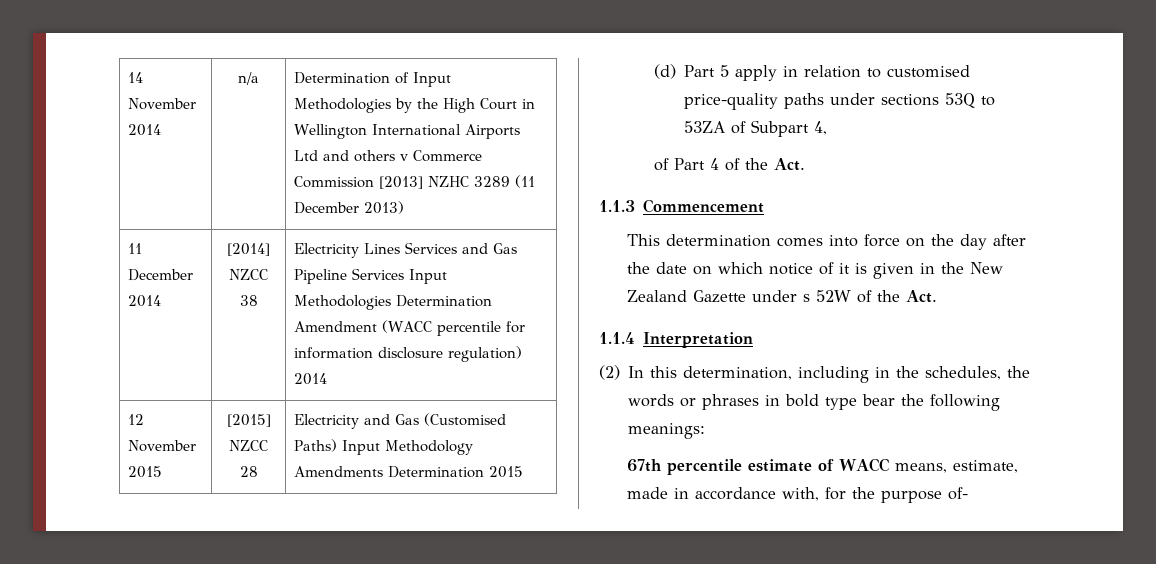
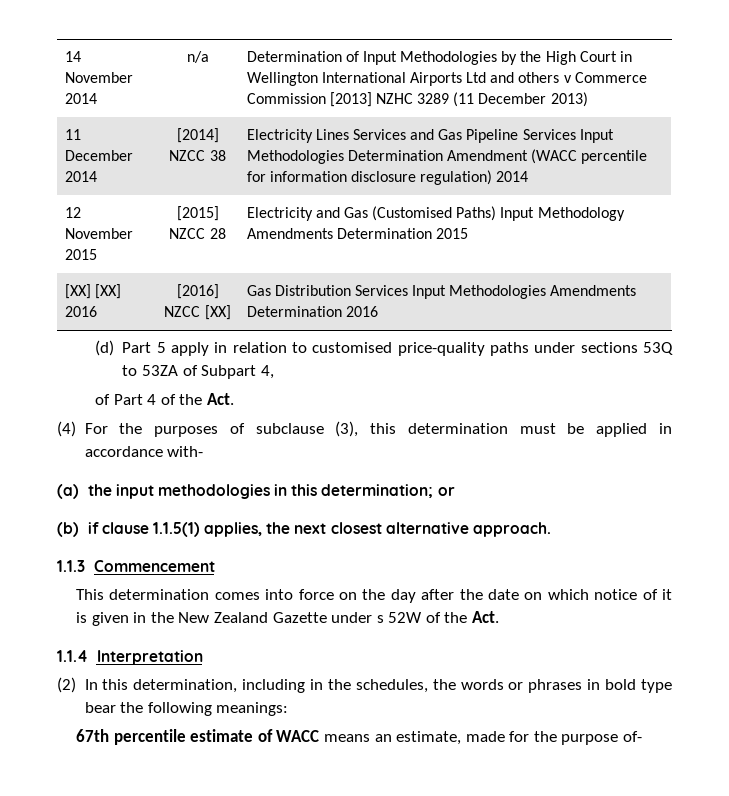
(524, 472) none -> [64,284,121,299] [64,306,97,317] [176,284,219,299] [164,305,231,320] [246,285,637,299] [246,306,378,317] // [XX] [XX] 2016 | [2016] NZCC [XX] | Gas Distribution Services Input Methodologies Amendments Determination 2016
(806, 164) none -> [57,421,672,437] [84,446,204,457] [57,484,455,499] [57,522,551,537] // (4) For the purposes of subclause (3), this determination must be applied in accordance with- // (a) the input methodologies in this determination; or // (b) if clause 1.1.5(1) applies, the next closest alternative approach.
[894,460,1018,473] [626,487,819,501] means, estimate, made in accordance with, -> [323,731,505,745] means an estimate, made

